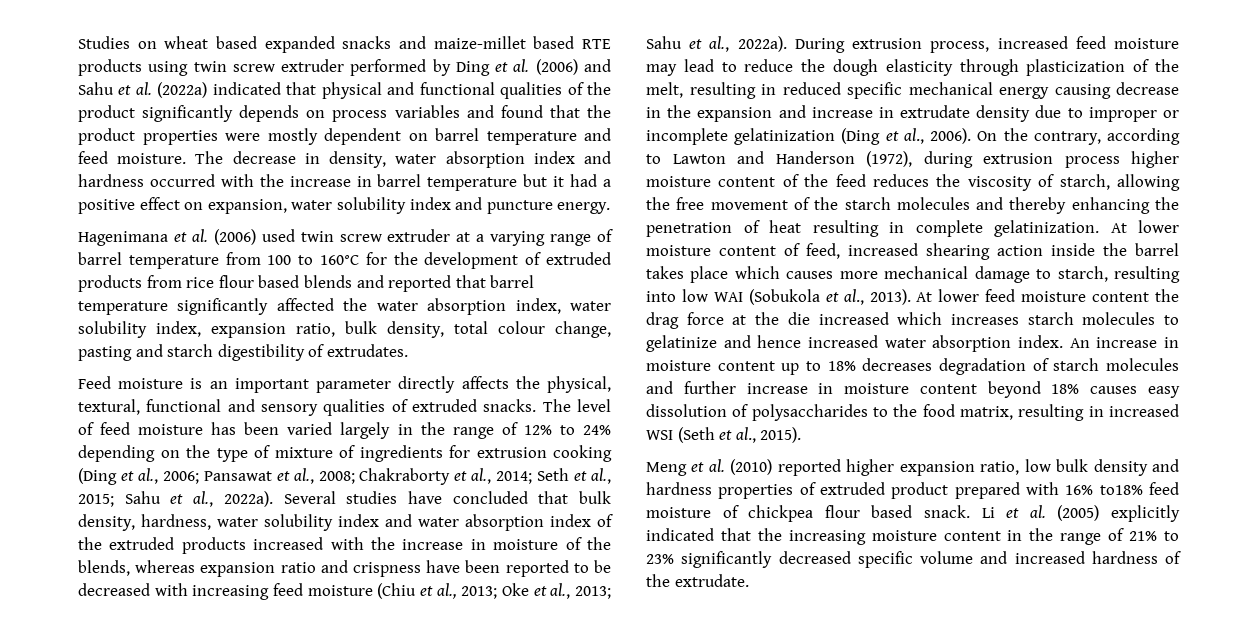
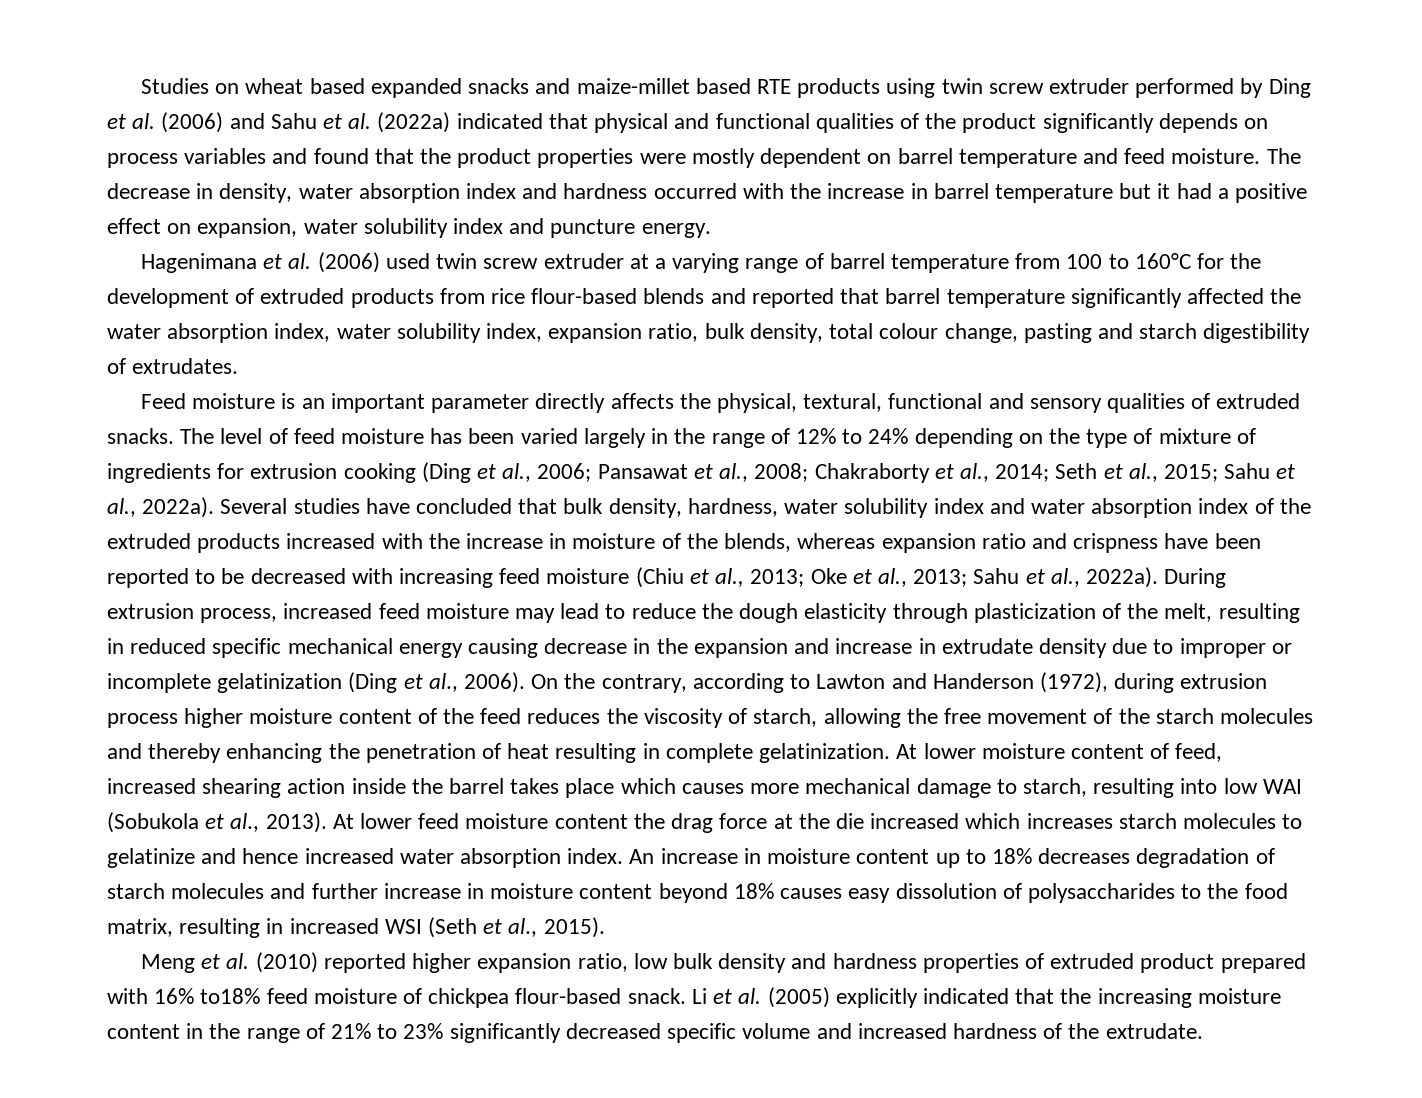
[218,275,300,288] flour based -> [531,288,638,304] flour-based
[824,505,913,518] flour based -> [515,988,622,1004] flour-based

